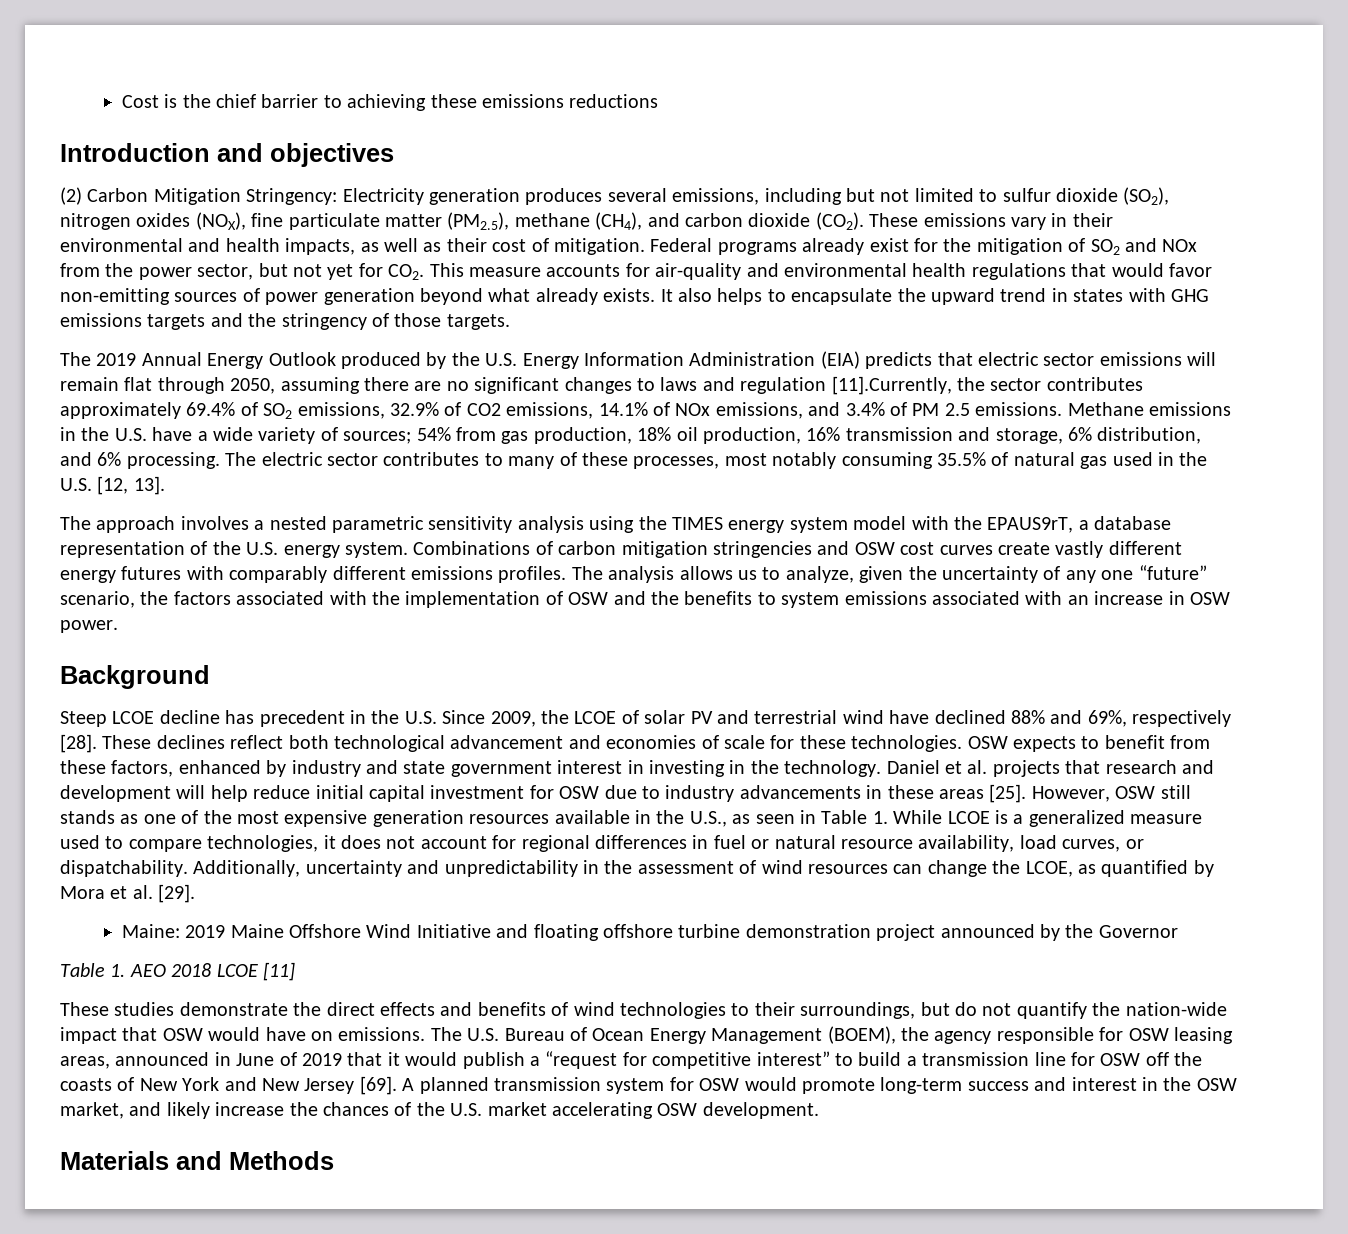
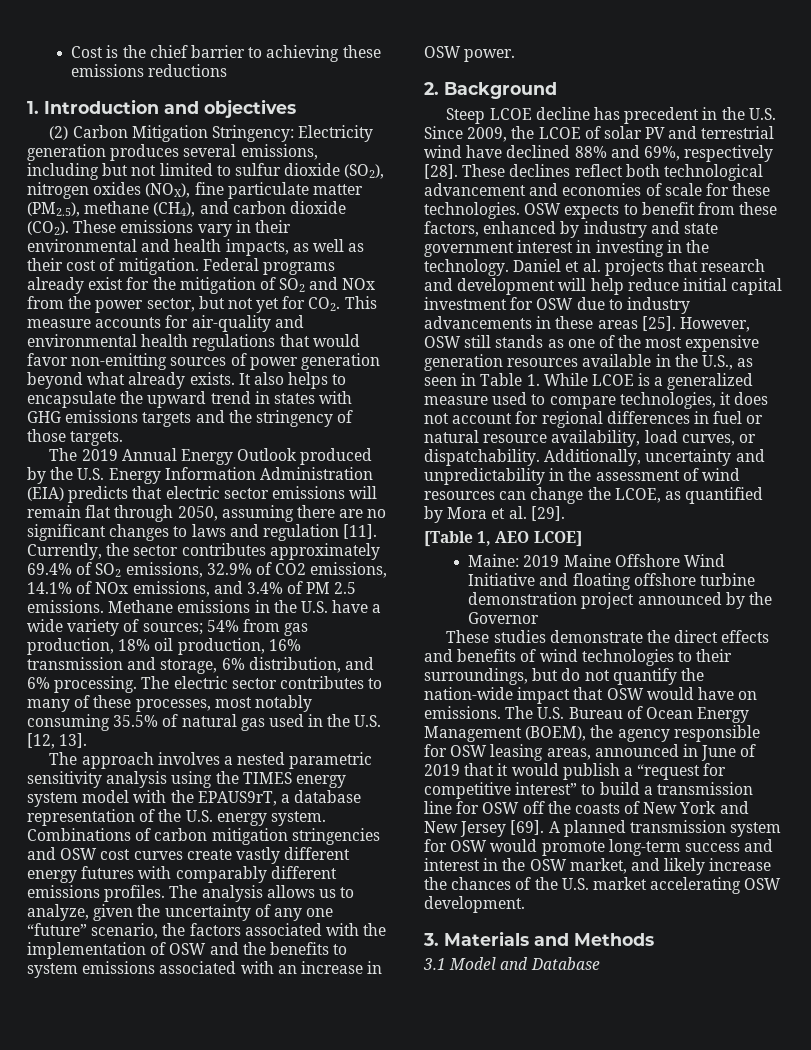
(659, 101) none -> [27,101,39,114] 1.
[831,376,952,395] [11].Currently, -> [343,524,378,539] [27,543,102,560] [11]. Currently,
(118, 626) none -> [424,82,439,95] 2.
(196, 893) none -> [424,531,582,547] // [Table 1, AEO LCOE]
[60,962,295,981] // Table 1. AEO 2018 LCOE [11] -> (540, 618) none
(819, 1110) none -> [423,933,439,946] 3.
(334, 1160) none -> [423,957,600,970] // 3.1 Model and Database

